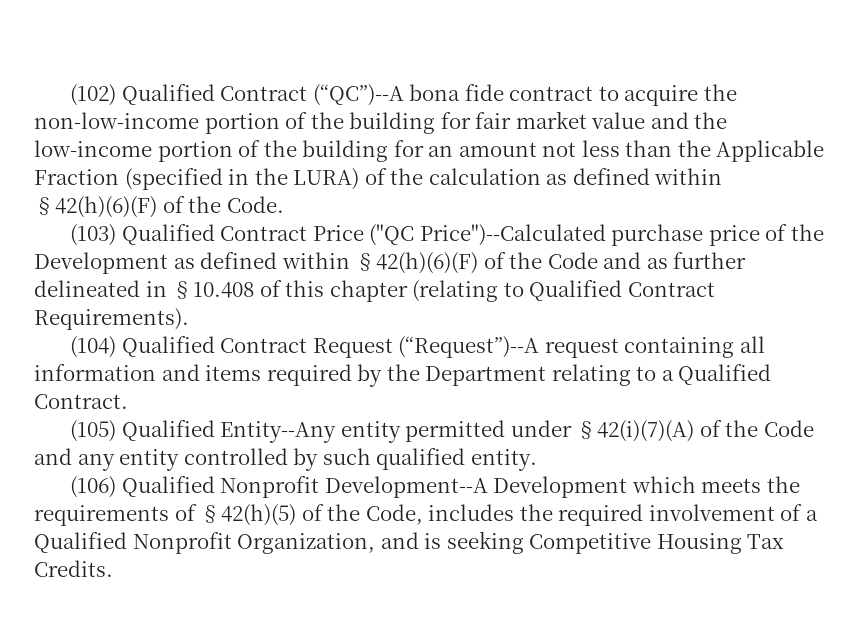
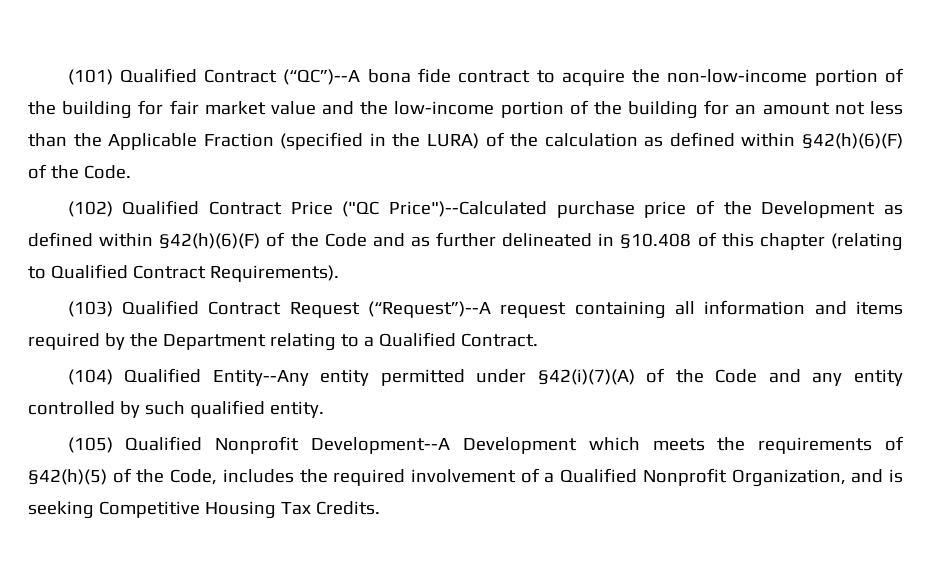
[70,84,117,106] (102) -> [67,69,113,85] (101)
[70,224,117,246] (103) -> [67,201,113,217] (102)
[70,336,117,358] (104) -> [67,301,113,317] (103)
[70,420,117,442] (105) -> [67,369,113,385] (104)
[70,476,117,498] (106) -> [67,437,113,453] (105)

